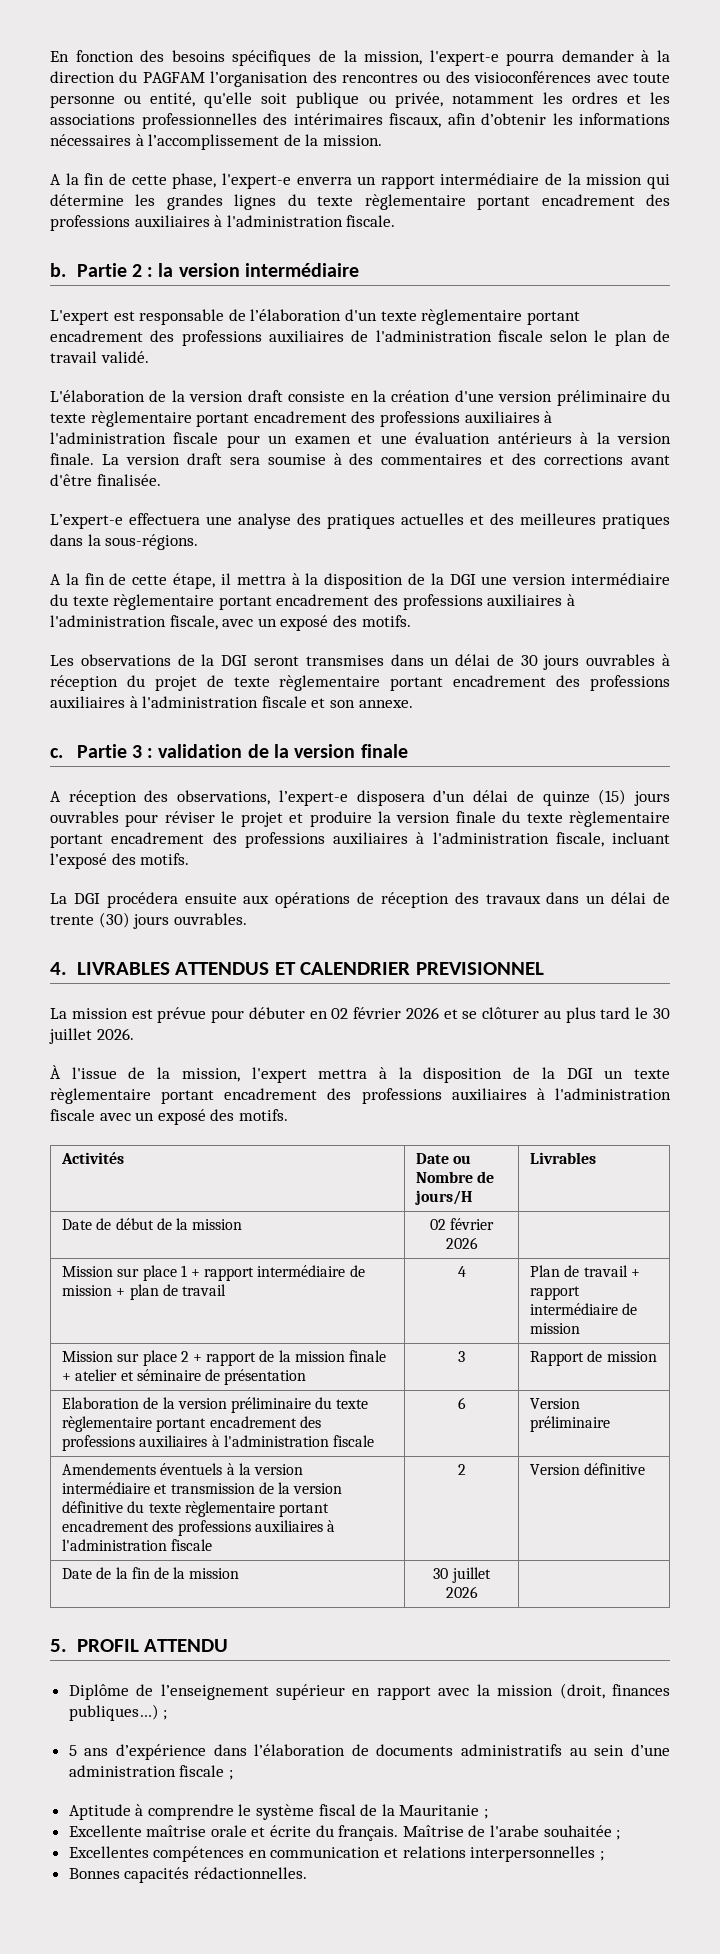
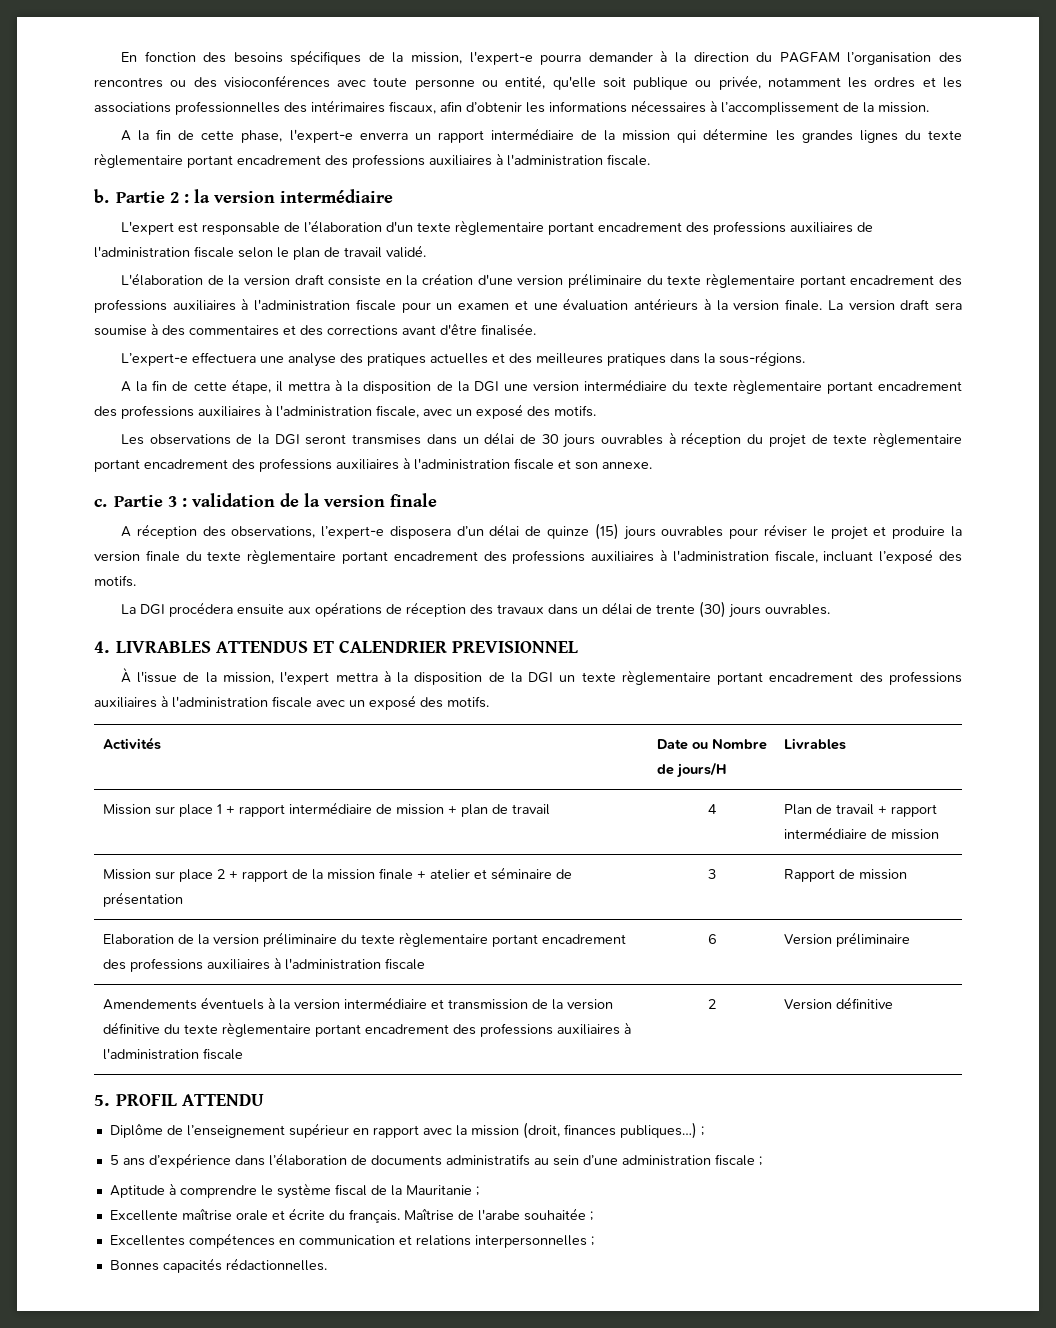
[50,1007,670,1023] [49,1028,134,1044] // La mission est prévue pour débuter en 02 février 2026 et se clôturer au plus tard le 30 juillet 2026. -> (579, 647) none
[62,1218,243,1230] [429,1218,495,1230] [445,1237,478,1249] // Date de début de la mission | 02 février 2026 | -> (846, 744) none
[62,1567,240,1579] [433,1567,491,1583] [445,1586,478,1598] // Date de la fin de la mission | 30 juillet 2026 | -> (893, 1003) none

